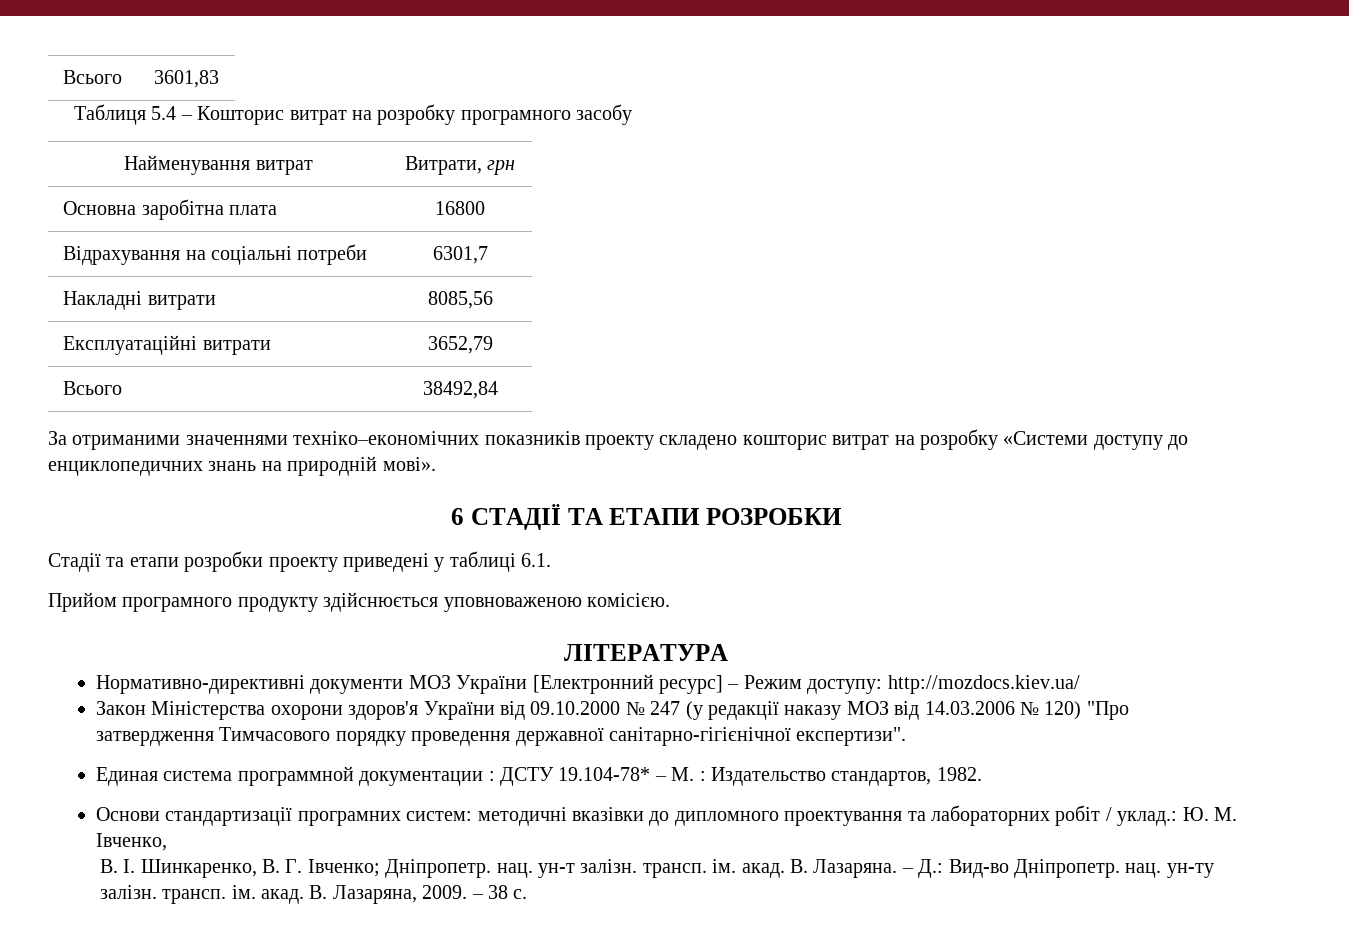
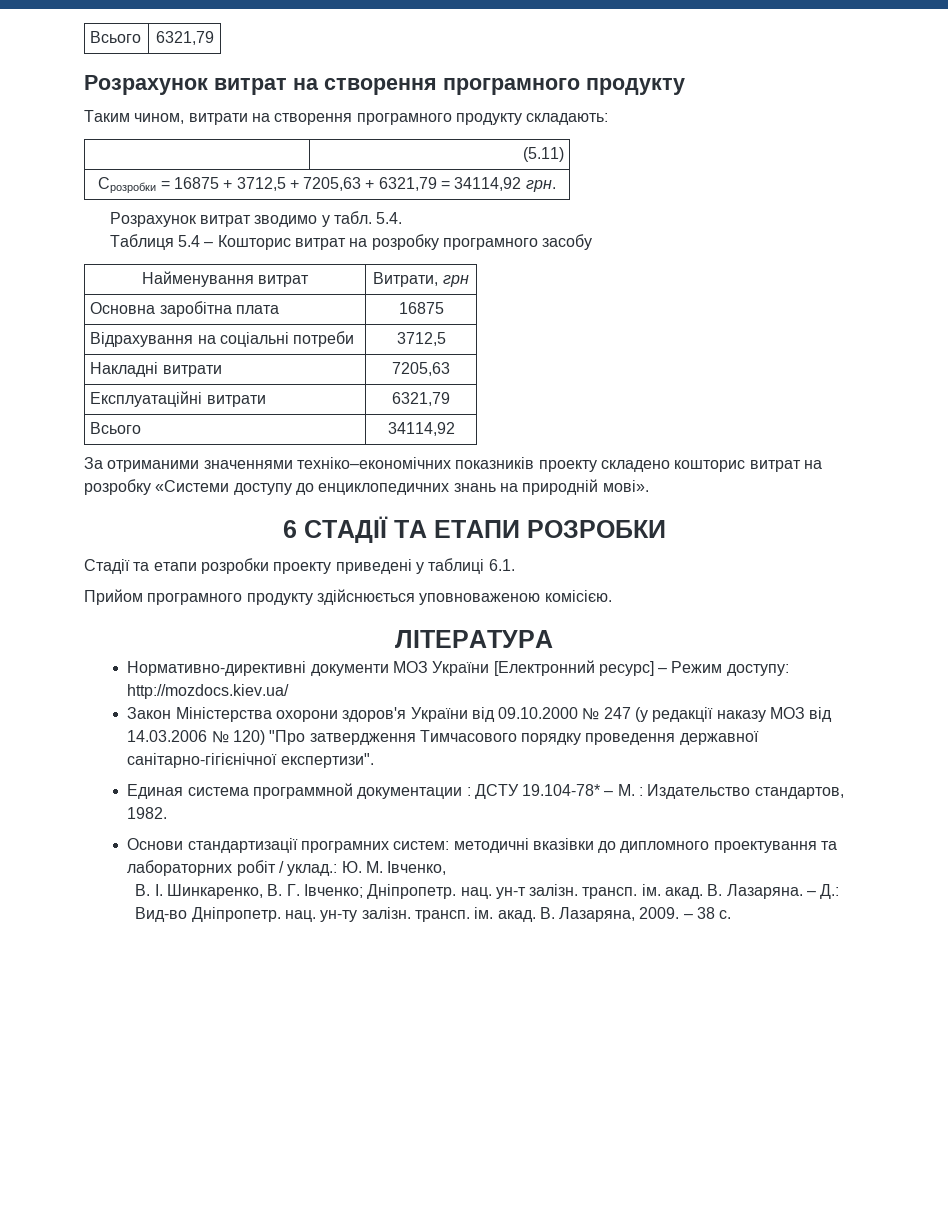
[63,70,123,84] [154,70,219,88] Всього | 3601,83 -> [90,31,142,43] [155,31,214,45] [84,75,685,95] [84,110,609,125] [522,147,564,162] [98,177,556,193] [109,211,403,227] Всього | 6321,79 // Розрахунок витрат на створення програмного продукту // Таким чином, витрати на створення програмного продукту складають: // | (5.11) // Срозробки = 16875 + 3712,5 + 7205,63 + 6321,79 = 34114,92 грн. // Розрахунок витрат зводимо у табл. 5.4.
[435,201,485,215] 16800 -> [398,302,444,314] 16875
[432,246,488,264] 6301,7 -> [396,332,446,346] 3712,5
[427,291,493,309] 8085,56 -> [392,362,450,376] 7205,63
[427,336,493,354] [63,381,123,395] [422,381,498,399] 3652,79 // Всього | 38492,84 -> [392,392,450,406] [90,422,142,434] [387,422,455,436] 6321,79 // Всього | 34114,92

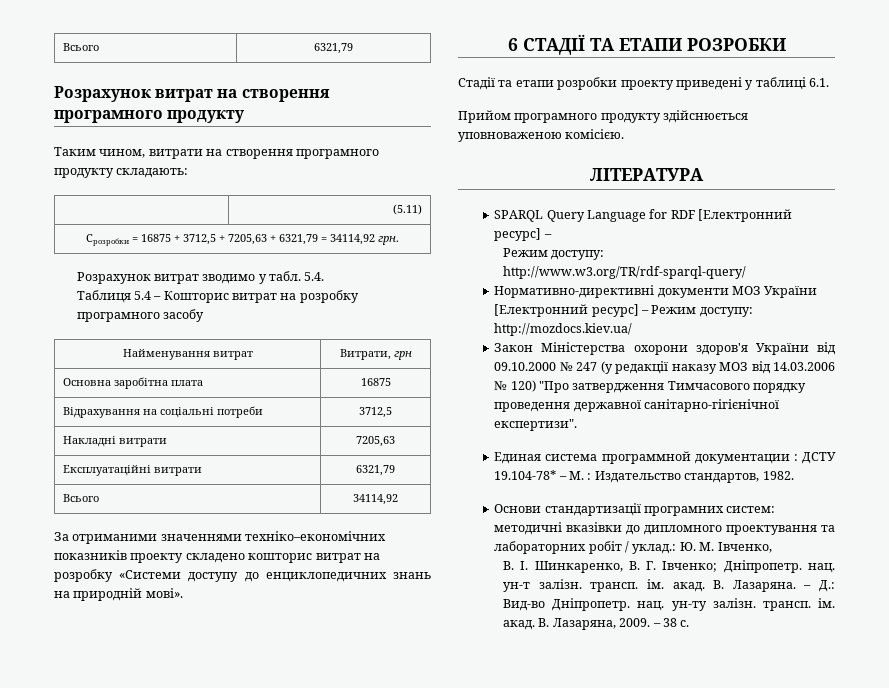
(553, 639) none -> [494,209,793,222] [494,228,552,241] [503,248,605,260] [503,266,747,279] // SPARQL Query Language for RDF [Електронний ресурс] – // Режим доступу: http://www.w3.org/TR/rdf-sparql-query/

